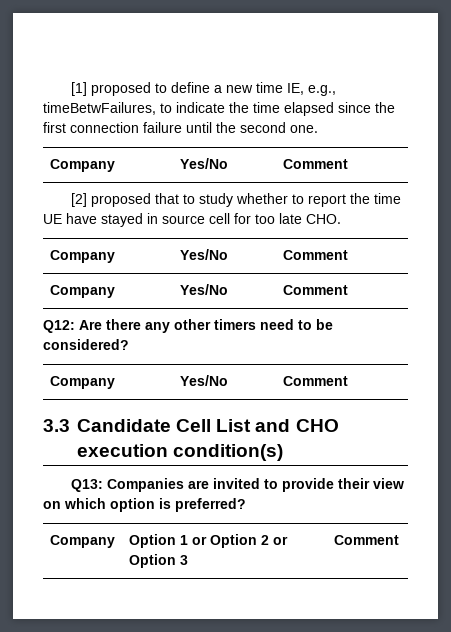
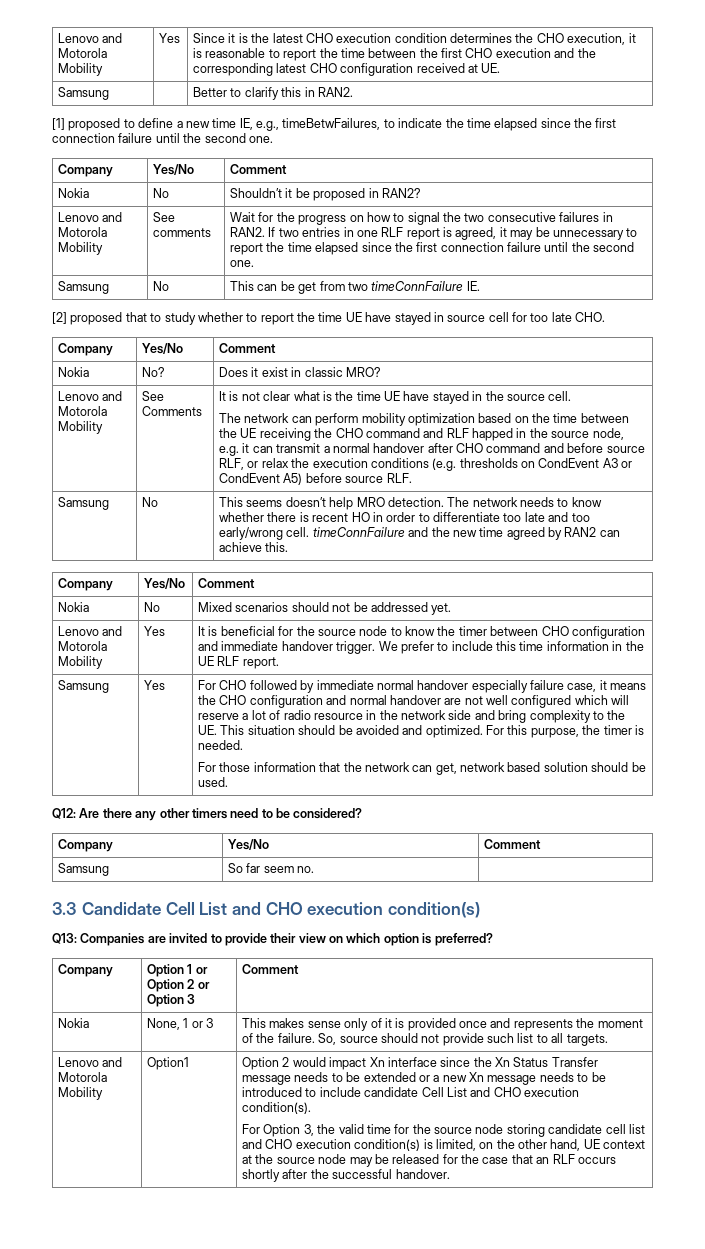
(71, 89) none -> [58,33,123,43] [58,48,108,58] [58,63,104,76] [159,33,181,43] [193,33,636,45] [193,48,596,61] [193,63,501,76] [58,87,110,100] [193,87,353,100] Lenovo and Motorola Mobility | Yes | Since it is the latest CHO execution condition determines the CHO execution, it is reasonable to report the time between the first CHO execution and the corresponding latest CHO configuration received at UE. // Samsung | | Better to clarify this in RAN2. //
(348, 164) none -> [58,188,90,198] [153,188,170,198] [230,188,421,201] [58,212,123,222] [58,227,108,237] [58,242,104,255] [153,212,176,222] [153,228,212,237] [230,212,613,225] [230,227,638,240] [230,242,635,255] [230,260,255,267] [58,281,110,294] [153,281,170,291] [230,281,480,294] // Nokia | No | Shouldn’t it be proposed in RAN2? // Lenovo and Motorola Mobility | See comments | Wait for the progress on how to signal the two consecutive failures in RAN2. If two entries in one RLF report is agreed, it may be unnecessary to report the time elapsed since the first connection failure until the second one. // Samsung | No | This can be get from two timeConnFailure IE.
[49,285,115,298] [179,284,228,295] [282,285,348,295] Company | Yes/No | Comment -> [58,367,90,377] [142,367,166,377] [219,367,381,377] [58,391,123,401] [58,406,108,416] [58,421,104,434] [142,391,165,401] [142,406,203,416] [219,391,572,404] [219,413,629,426] [219,428,624,441] [219,443,645,456] [219,458,633,471] [219,473,412,485] [58,497,110,510] [142,497,159,507] [219,497,602,510] [219,512,590,522] [219,527,620,540] [219,542,289,552] [58,578,114,591] [144,578,186,589] [198,578,256,588] [58,602,90,612] [144,602,161,612] [198,602,452,615] [58,626,123,636] [58,641,108,651] [58,656,104,669] [144,626,166,636] [198,626,645,639] [198,641,644,654] [198,656,279,669] [58,680,110,693] [144,680,166,690] [198,680,647,693] [198,695,630,708] [198,710,626,723] [198,725,644,738] [198,740,244,750] [198,762,646,775] [198,777,229,787] Nokia | No? | Does it exist in classic MRO? // Lenovo and Motorola Mobility | See Comments | It is not clear what is the time UE have stayed in the source cell. // The network can perform mobility optimization based on the time between the UE receiving the CHO command and RLF happed in the source node, e.g. it can transmit a normal handover after CHO command and before source RLF, or relax the execution conditions (e.g. thresholds on CondEvent A3 or CondEvent A5) before source RLF. // Samsung | No | This seems doesn’t help MRO detection. The network needs to know whether there is recent HO in order to differentiate too late and too early/wrong cell. timeConnFailure and the new time agreed by RAN2 can achieve this. // Company | Yes/No | Comment // Nokia | No | Mixed scenarios should not be addressed yet. // Lenovo and Motorola Mobility | Yes | It is beneficial for the source node to know the timer between CHO configuration and immediate handover trigger. We prefer to include this time information in the UE RLF report. // Samsung | Yes | For CHO followed by immediate normal handover especially failure case, it means the CHO configuration and normal handover are not well configured which will reserve a lot of radio resource in the network side and bring complexity to the UE. This situation should be avoided and optimized. For this purpose, the timer is needed. // For those information that the network can get, network based solution should be used.
(348, 381) none -> [58,863,110,876] [228,863,315,873] // Samsung | So far seem no. |
(399, 540) none -> [58,1018,90,1028] [147,1018,214,1030] [242,1018,643,1031] [242,1033,608,1046] [58,1057,123,1067] [58,1072,108,1082] [58,1087,104,1100] [147,1057,190,1070] [242,1057,598,1070] [242,1072,606,1085] [242,1087,580,1097] [242,1102,312,1114] [242,1124,645,1137] [242,1139,646,1151] [242,1154,616,1167] [242,1169,450,1182] // Nokia | None, 1 or 3 | This makes sense only of it is provided once and represents the moment of the failure. So, source should not provide such list to all targets. // Lenovo and Motorola Mobility | Option1 | Option 2 would impact Xn interface since the Xn Status Transfer message needs to be extended or a new Xn message needs to be introduced to include candidate Cell List and CHO execution condition(s). // For Option 3, the valid time for the source node storing candidate cell list and CHO execution condition(s) is limited, on the other hand, UE context at the source node may be released for the case that an RLF occurs shortly after the successful handover.

